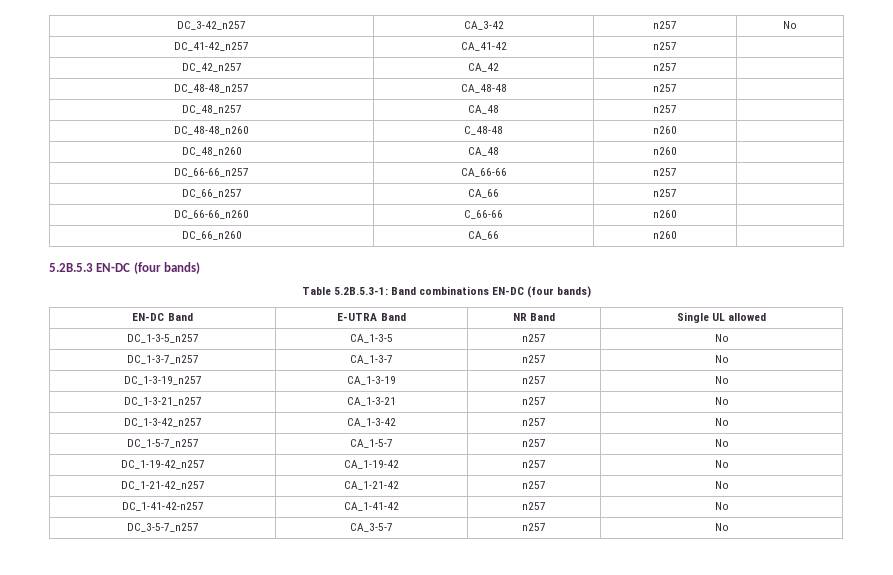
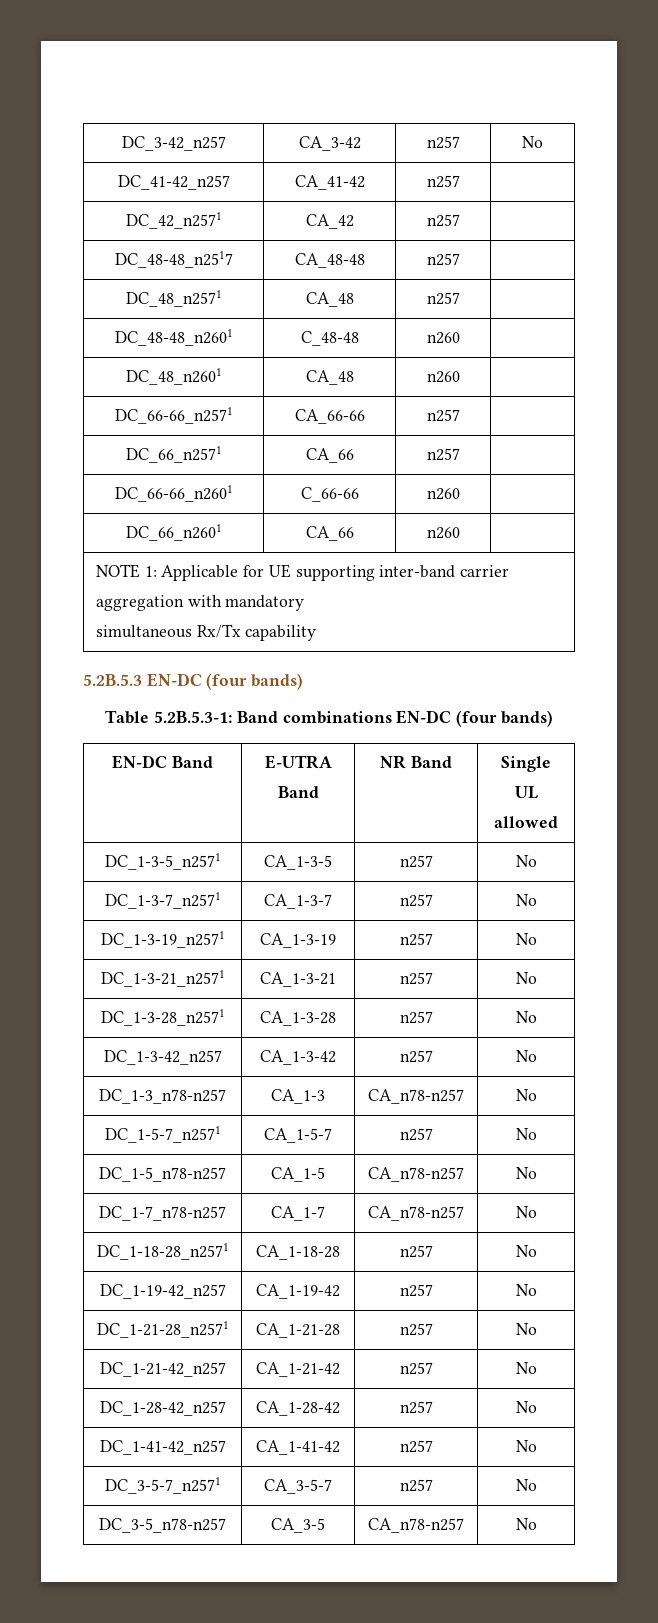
[181,63,242,72] DC_42_n257 -> [125,212,222,229] DC_42_n2571
[174,84,249,93] DC_48-48_n257 -> [114,251,233,268] DC_48-48_n2517
[181,105,242,114] DC_48_n257 -> [125,290,222,307] DC_48_n2571
[174,126,249,135] DC_48-48_n260 -> [114,329,233,346] DC_48-48_n2601
[181,147,242,156] DC_48_n260 -> [125,368,222,385] DC_48_n2601
[174,168,249,177] DC_66-66_n257 -> [114,407,233,424] DC_66-66_n2571
[181,189,242,198] DC_66_n257 -> [125,446,222,463] DC_66_n2571
[174,210,249,219] DC_66-66_n260 -> [114,485,233,502] DC_66-66_n2601
[181,231,242,240] DC_66_n260 -> [125,524,222,541] DC_66_n2601
(677, 235) none -> [95,564,510,581] [95,595,305,611] [95,624,317,641] // NOTE 1: Applicable for UE supporting inter-band carrier aggregation with mandatory // simultaneous Rx/Tx capability
[126,334,199,343] DC_1-3-5_n257 -> [104,853,221,870] DC_1-3-5_n2571
[126,355,199,364] DC_1-3-7_n257 -> [104,892,221,909] DC_1-3-7_n2571
[123,376,202,385] DC_1-3-19_n257 -> [100,931,225,948] DC_1-3-19_n2571
[123,397,202,406] DC_1-3-21_n257 -> [100,970,225,987] DC_1-3-21_n2571
(729, 401) none -> [100,1009,225,1026] [260,1011,336,1026] [399,1011,433,1024] [515,1011,537,1023] // DC_1-3-28_n2571 | CA_1-3-28 | n257 | No
[126,439,199,448] [350,439,394,448] DC_1-5-7_n257 | CA_1-5-7 -> [99,1089,226,1104] [271,1089,325,1104] [368,1089,464,1104] [515,1089,537,1101] [104,1126,221,1143] [264,1128,332,1143] [399,1128,433,1141] [515,1128,537,1140] [99,1167,226,1182] [271,1167,325,1182] [368,1167,464,1182] [515,1167,537,1179] [99,1206,226,1221] [271,1206,325,1221] [368,1206,464,1221] [515,1206,537,1218] [96,1243,229,1260] [256,1245,340,1260] DC_1-3_n78-n257 | CA_1-3 | CA_n78-n257 | No // DC_1-5-7_n2571 | CA_1-5-7 | n257 | No // DC_1-5_n78-n257 | CA_1-5 | CA_n78-n257 | No // DC_1-7_n78-n257 | CA_1-7 | CA_n78-n257 | No // DC_1-18-28_n2571 | CA_1-18-28
(729, 464) none -> [96,1321,229,1338] [256,1323,340,1338] [399,1323,433,1336] [515,1323,537,1335] // DC_1-21-28_n2571 | CA_1-21-28 | n257 | No
[121,502,204,511] DC_1-41-42-n257 -> [99,1401,226,1416] [256,1401,340,1416] [399,1401,433,1414] [515,1401,537,1413] [99,1440,226,1455] DC_1-28-42_n257 | CA_1-28-42 | n257 | No // DC_1-41-42_n257
[126,523,199,532] DC_3-5-7_n257 -> [104,1477,221,1494] DC_3-5-7_n2571
(729, 527) none -> [99,1518,226,1533] [271,1518,325,1533] [368,1518,464,1533] [515,1518,537,1530] // DC_3-5_n78-n257 | CA_3-5 | CA_n78-n257 | No

